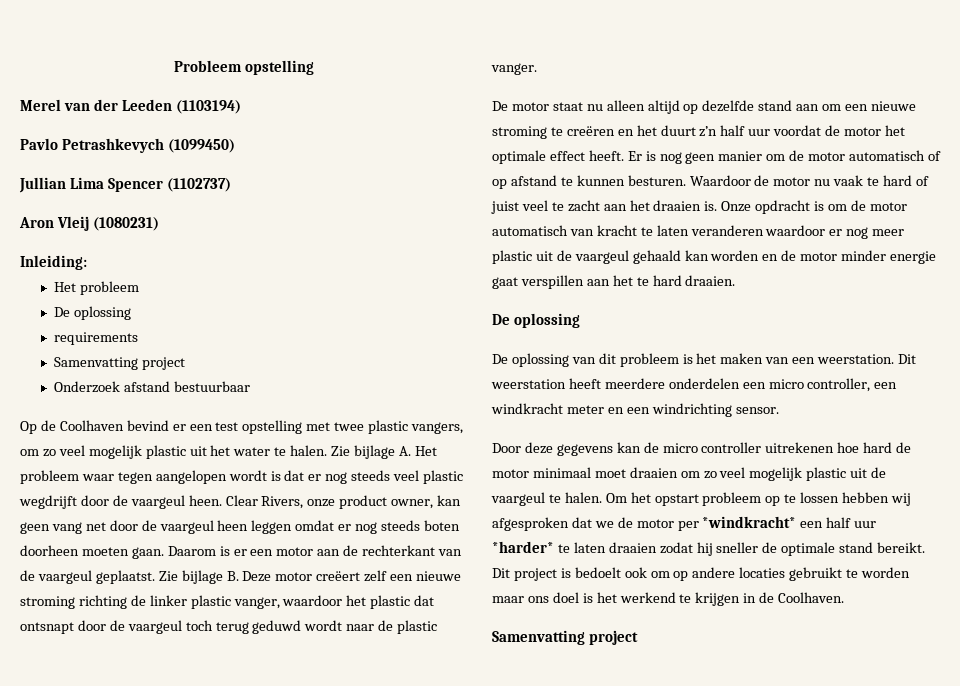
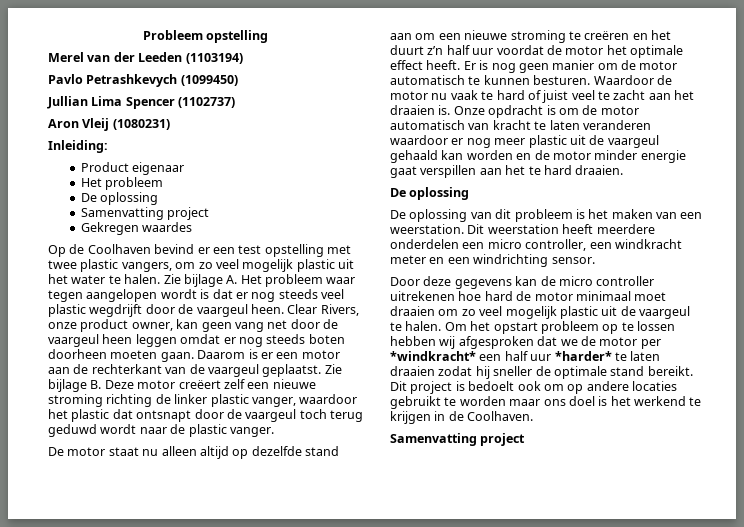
(87, 262) none -> [81,162,185,175] // Product eigenaar
[53,332,138,345] // requirements -> (159, 198) none
[53,381,250,393] Onderzoek afstand bestuurbaar -> [81,222,193,235] Gekregen waardes
[927,151,941,161] [492,175,557,189] of op afstand -> (465, 80) none

